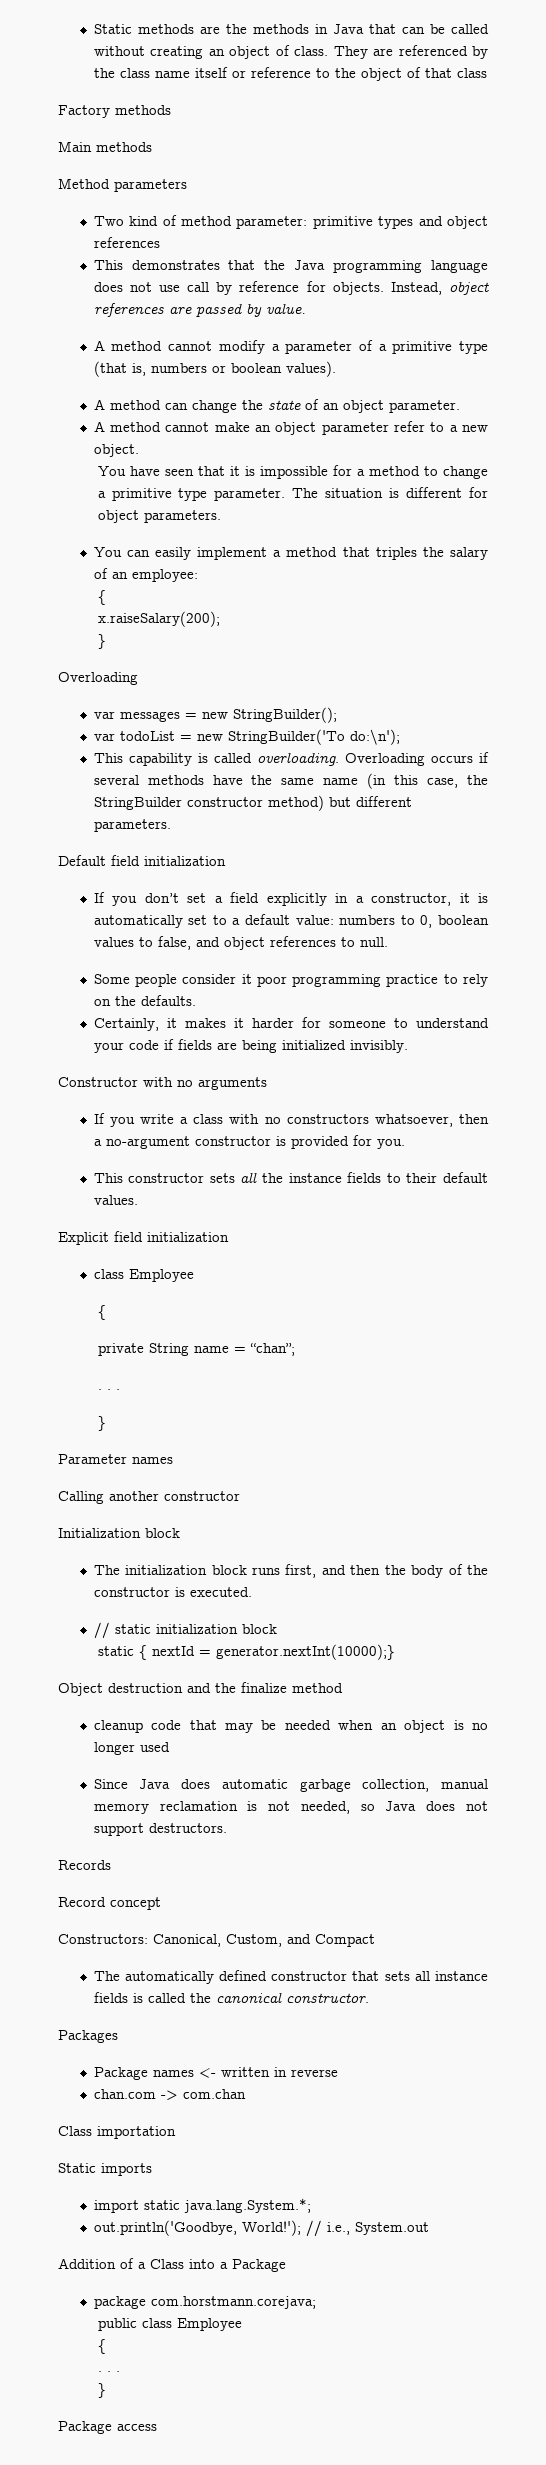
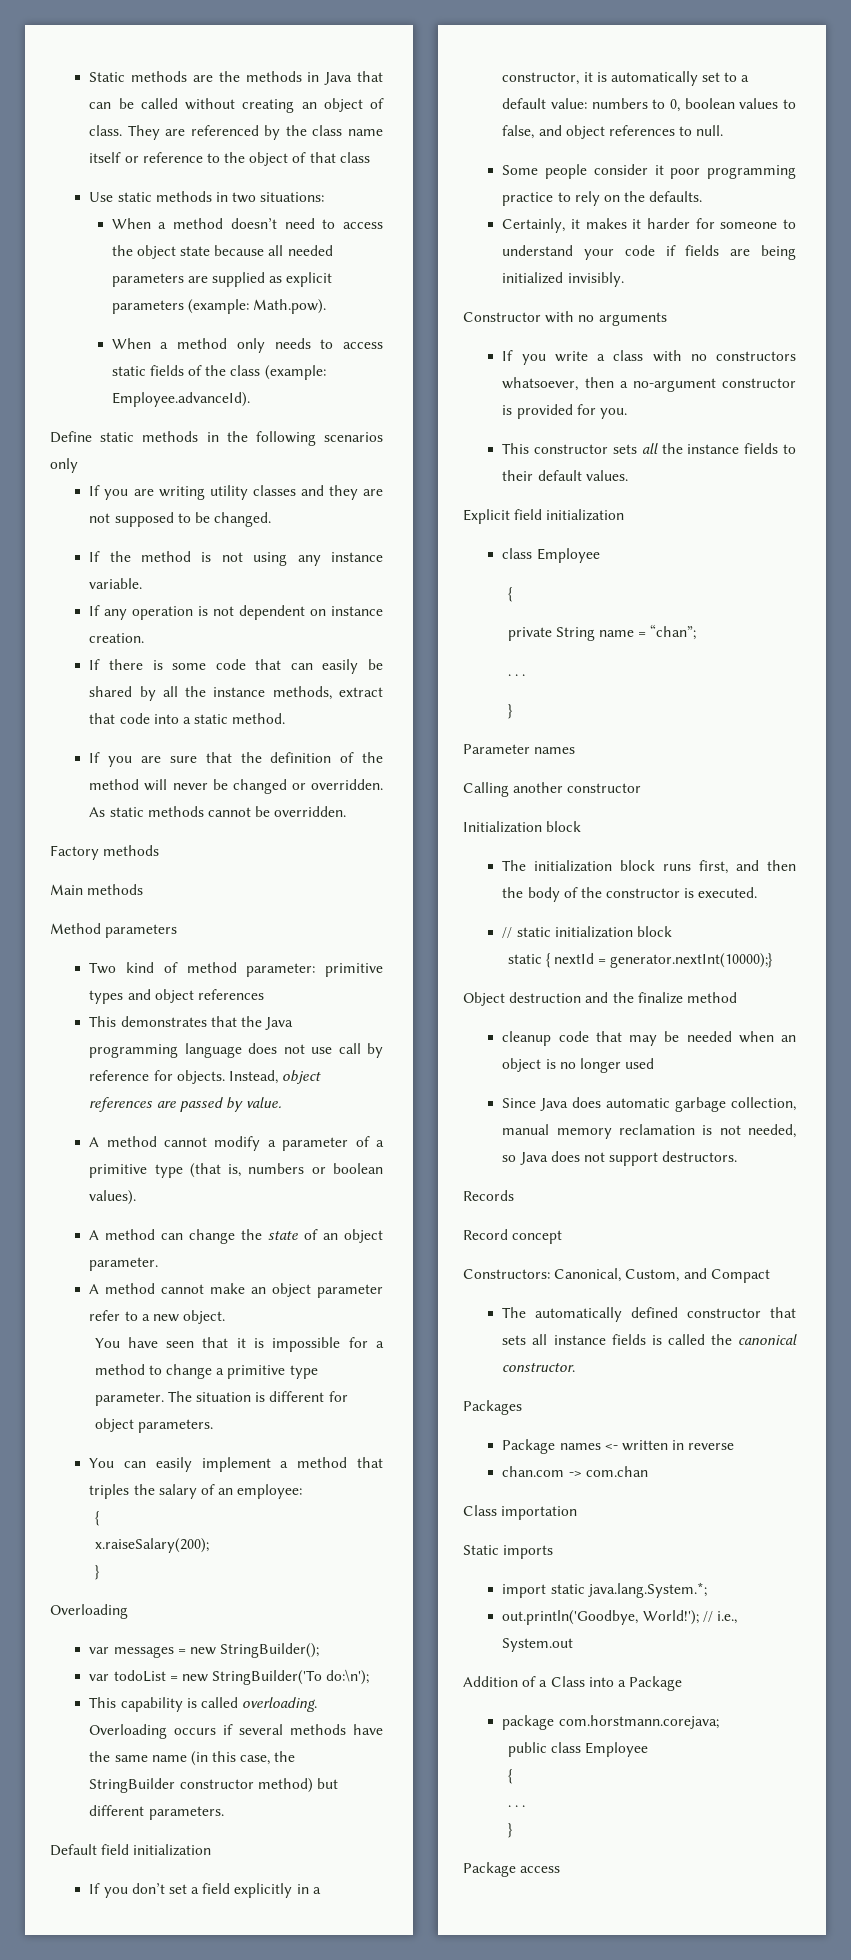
(487, 73) none -> [89,191,325,203] [111,218,383,229] [111,245,333,259] [111,272,333,287] [111,299,327,314] [111,338,383,353] [111,365,326,380] [111,392,250,407] [50,431,383,446] [50,458,78,473] [89,485,383,500] [89,512,272,527] [89,551,383,566] [89,578,143,589] [89,605,383,620] [89,633,145,643] [89,659,383,674] [89,686,383,701] [89,713,286,724] [89,752,383,767] [89,779,383,794] [89,806,347,817] // Use static methods in two situations: // When a method doesn’t need to access the object state because all needed parameters are supplied as explicit parameters (example: Math.pow). // When a method only needs to access static fields of the class (example: Employee.advanceId). // Define static methods in the following scenarios only // If you are writing utility classes and they are not supposed to be changed. // If the method is not using any instance variable. // If any operation is not dependent on instance creation. // If there is some code that can easily be shared by all the instance methods, extract that code into a static method. // If you are sure that the definition of the method will never be changed or overridden. As static methods cannot be overridden.

